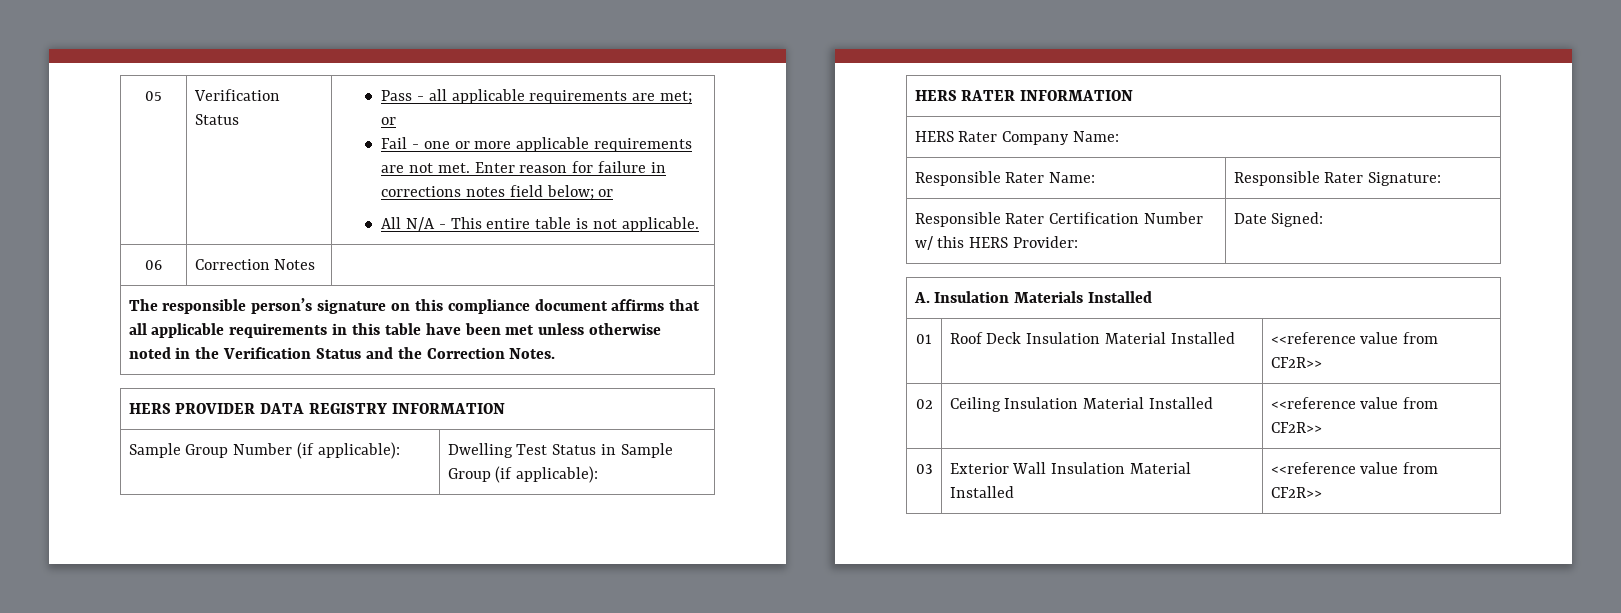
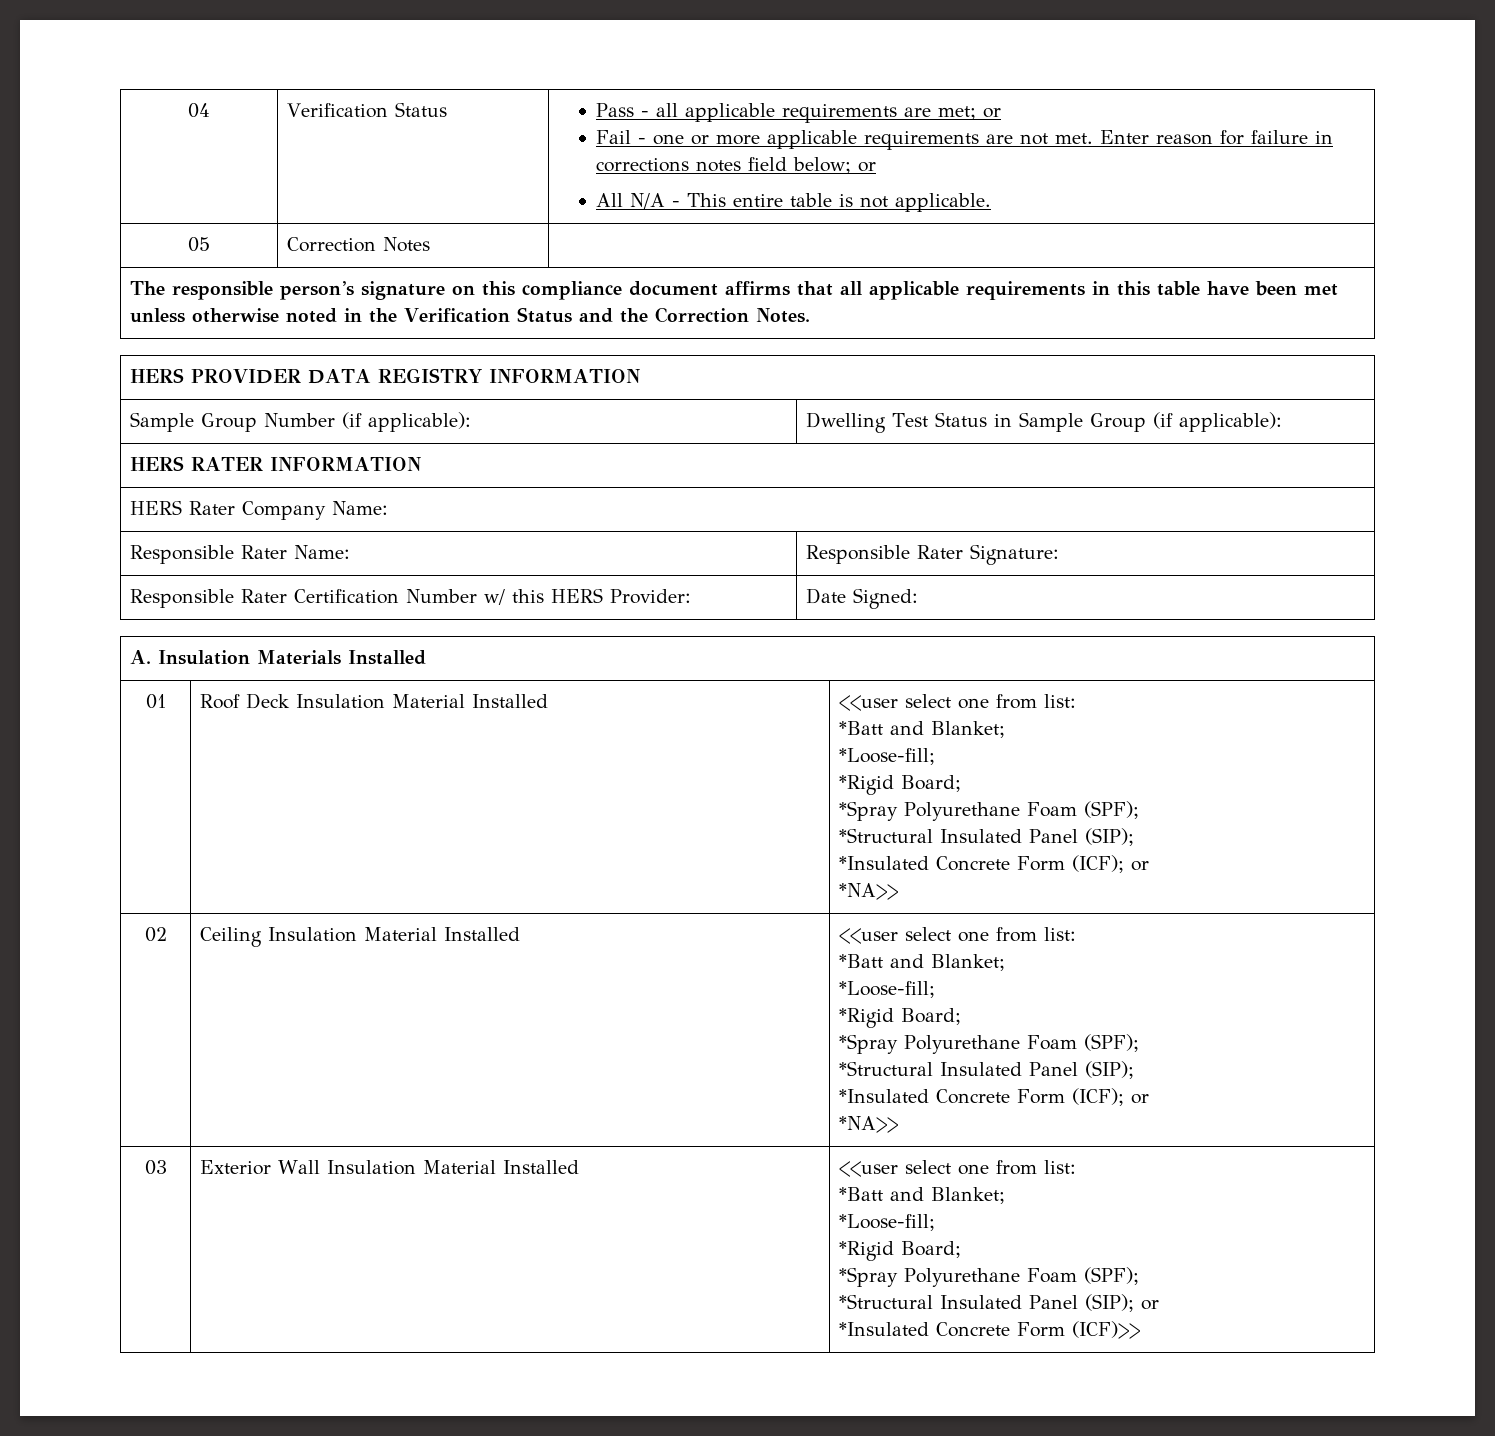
[145,91,162,101] 05 -> [188,103,210,118] 04
[145,260,162,270] 06 -> [188,237,210,252] 05
[1270,332,1439,344] [1270,357,1322,368] <<reference value from CF2R>> -> [839,694,1077,711] [839,721,1006,738] [839,748,936,765] [839,775,962,795] [839,801,1140,821] [839,828,1135,846] [839,855,1150,873] [839,883,899,900] <<user select one from list: // *Batt and Blanket; // *Loose-fill; // *Rigid Board; // *Spray Polyurethane Foam (SPF); // *Structural Insulated Panel (SIP); // *Insulated Concrete Form (ICF); or // *NA>>
[1270,397,1439,409] [1270,422,1322,433] <<reference value from CF2R>> -> [839,927,1077,944] [839,954,1006,971] [839,981,936,998] [839,1008,962,1028] [839,1034,1140,1054] [839,1061,1135,1079] [839,1088,1150,1106] [839,1116,899,1133] <<user select one from list: // *Batt and Blanket; // *Loose-fill; // *Rigid Board; // *Spray Polyurethane Foam (SPF); // *Structural Insulated Panel (SIP); // *Insulated Concrete Form (ICF); or // *NA>>
[1270,462,1439,474] [1270,487,1322,498] <<reference value from CF2R>> -> [839,1160,1077,1177] [839,1187,1006,1204] [839,1214,936,1231] [839,1241,962,1261] [839,1267,1140,1287] [839,1294,1160,1312] [839,1321,1141,1339] <<user select one from list: // *Batt and Blanket; // *Loose-fill; // *Rigid Board; // *Spray Polyurethane Foam (SPF); // *Structural Insulated Panel (SIP); or // *Insulated Concrete Form (ICF)>>

